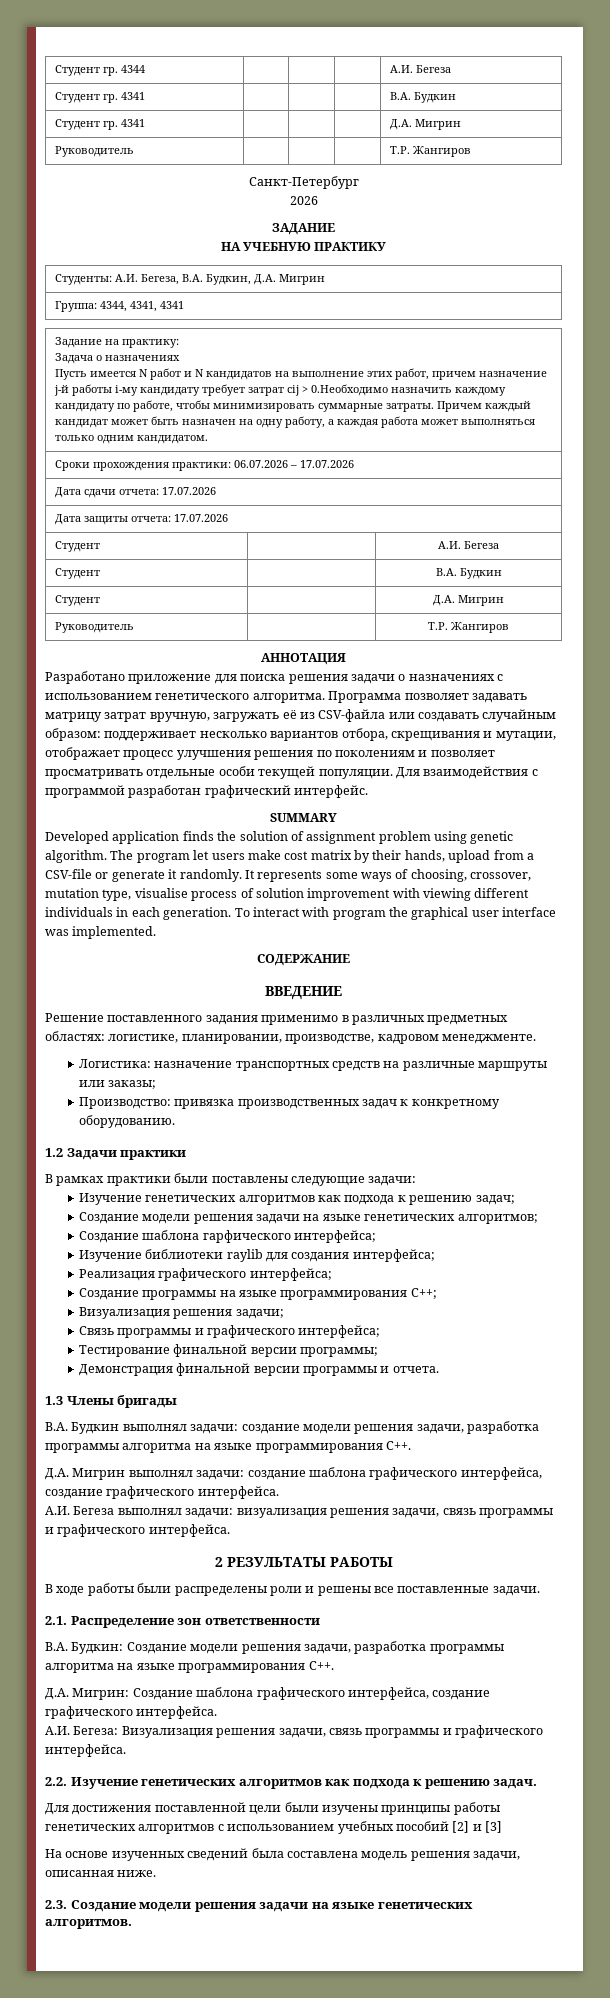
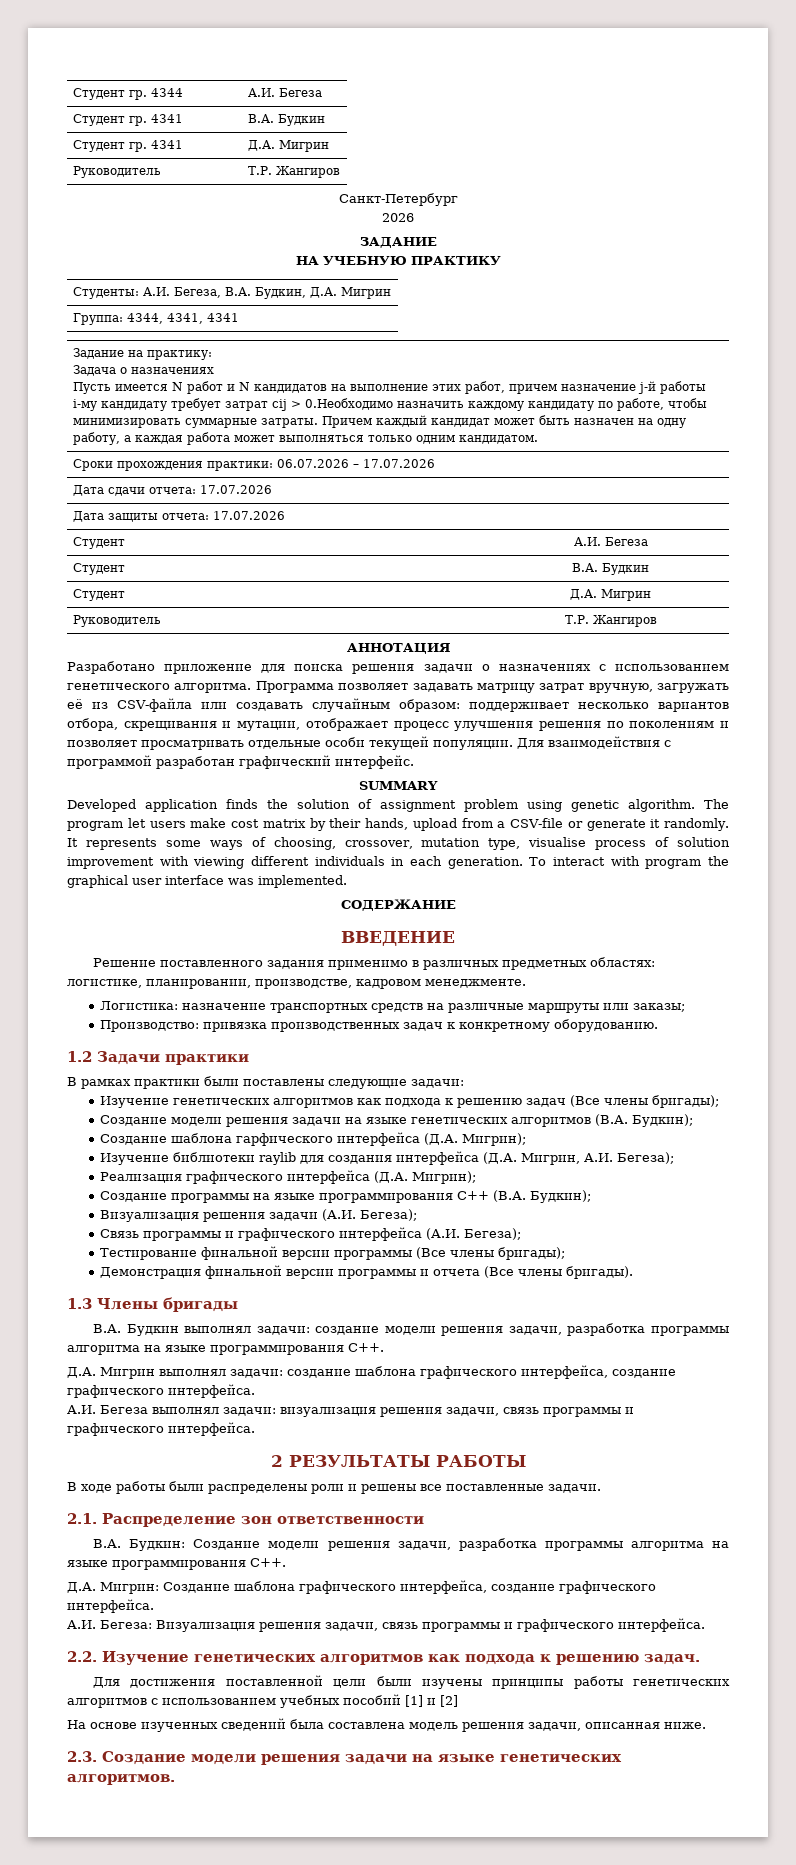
[475,1195,515,1205] [78,1212,538,1224] задач; // Создание модели решения задачи на языке генетических алгоритмов; -> [526,1095,720,1108] [100,1114,694,1127] задач (Все члены бригады); // Создание модели решения задачи на языке генетических алгоритмов (В.А. Будкин);
[294,1230,377,1243] интерфейса; -> [337,1132,527,1146] интерфейса (Д.А. Мигрин);
[352,1249,435,1262] интерфейса; -> [396,1151,675,1165] интерфейса (Д.А. Мигрин, А.И. Бегеза);
[249,1268,332,1281] интерфейса; -> [287,1170,477,1184] интерфейса (Д.А. Мигрин);
[410,1288,437,1299] [78,1307,284,1319] C++; // Визуализация решения задачи; -> [457,1190,592,1203] [100,1209,418,1222] C++ (В.А. Будкин); // Визуализация решения задачи (А.И. Бегеза);
[298,1325,381,1338] интерфейса; -> [339,1227,522,1241] интерфейса (А.И. Бегеза);
[300,1347,379,1357] программы; -> [334,1247,566,1260] программы (Все члены бригады);
[392,1366,439,1373] отчета. -> [433,1266,634,1279] отчета (Все члены бригады).
(449, 1826) none -> [405,1695,436,1707] [1] и
[472,1821,502,1833] и [3] -> (458, 1701) none

